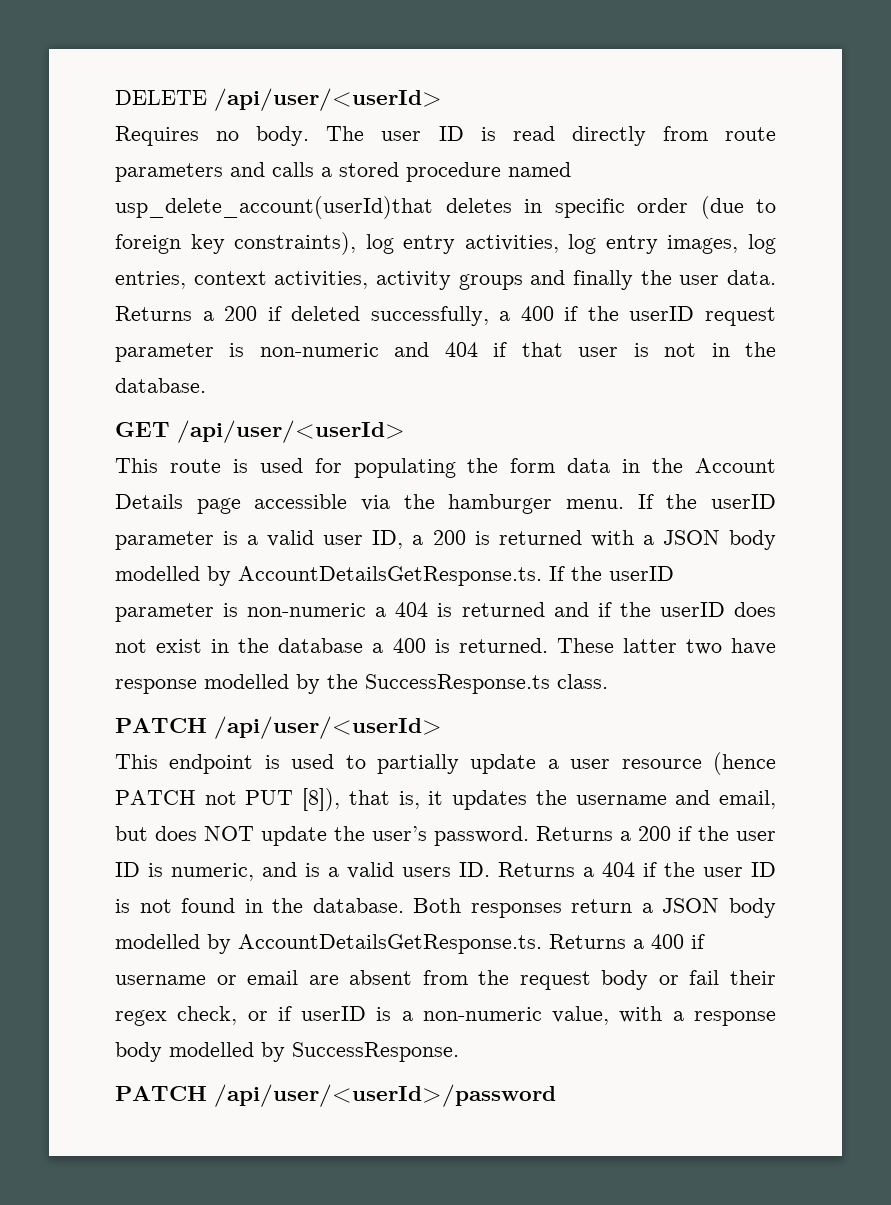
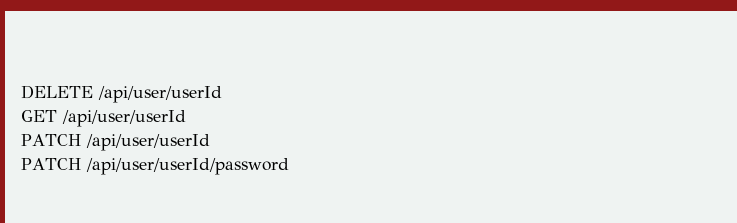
[214,88,442,111] [115,126,777,146] [115,162,571,182] [115,196,776,219] [115,232,776,255] [115,270,776,290] [115,306,776,326] [115,342,776,362] [115,378,206,393] [115,420,405,443] [115,458,776,478] [115,494,776,514] [115,530,777,550] [115,566,674,586] [115,602,776,622] [115,638,776,655] [115,674,608,694] [115,716,442,739] [115,752,776,775] [115,788,777,811] [115,826,776,846] [115,862,776,881] [115,898,776,918] [115,934,705,954] [115,970,776,990] [115,1006,776,1026] [115,1042,459,1062] [115,1084,556,1107] /api/user/<userId> // Requires no body. The user ID is read directly from route parameters and calls a stored procedure named usp_delete_account(userId)that deletes in specific order (due to foreign key constraints), log entry activities, log entry images, log entries, context activities, activity groups and finally the user data. Returns a 200 if deleted successfully, a 400 if the userID request parameter is non-numeric and 404 if that user is not in the database. // GET /api/user/<userId> // This route is used for populating the form data in the Account Details page accessible via the hamburger menu. If the userID parameter is a valid user ID, a 200 is returned with a JSON body modelled by AccountDetailsGetResponse.ts. If the userID parameter is non-numeric a 404 is returned and if the userID does not exist in the database a 400 is returned. These latter two have response modelled by the SuccessResponse.ts class. // PATCH /api/user/<userId> // This endpoint is used to partially update a user resource (hence PATCH not PUT [8]), that is, it updates the username and email, but does NOT update the user’s password. Returns a 200 if the user ID is numeric, and is a valid users ID. Returns a 404 if the user ID is not found in the database. Both responses return a JSON body modelled by AccountDetailsGetResponse.ts. Returns a 400 if username or email are absent from the request body or fail their regex check, or if userID is a non-numeric value, with a response body modelled by SuccessResponse. // PATCH /api/user/<userId>/password -> [98,86,222,103] [21,110,186,127] [21,134,210,151] [21,158,289,175] /api/user/userId // GET /api/user/userId // PATCH /api/user/userId // PATCH /api/user/userId/password

